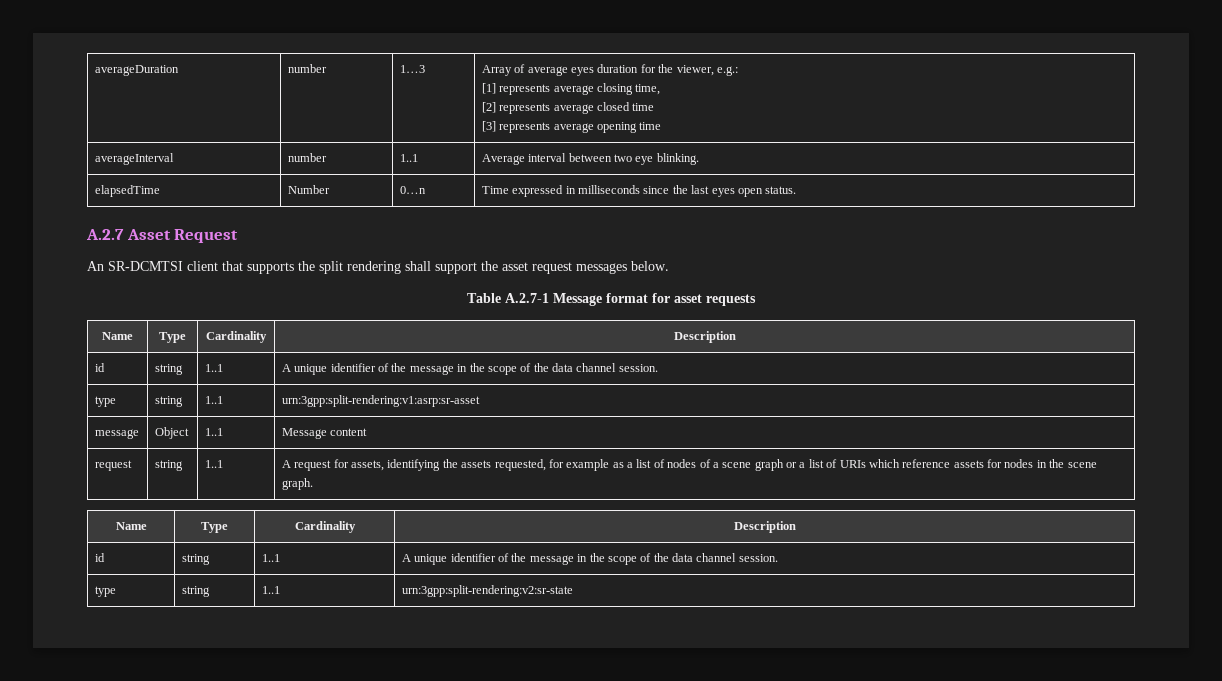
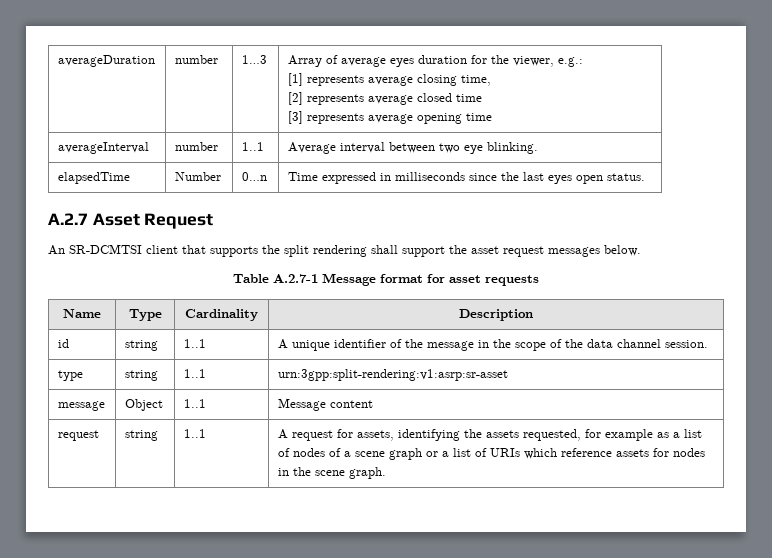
[115,522,147,530] [201,522,228,533] [294,521,356,533] [733,521,796,533] [94,553,105,562] [181,554,210,565] [261,554,280,562] [401,553,778,565] [94,586,116,597] [181,586,210,597] [261,586,280,594] [401,585,573,597] // Name | Type | Cardinality | Description // id | string | 1..1 | A unique identifier of the message in the scope of the data channel session. // type | string | 1..1 | urn:3gpp:split-rendering:v2:sr-state -> (386, 473) none

